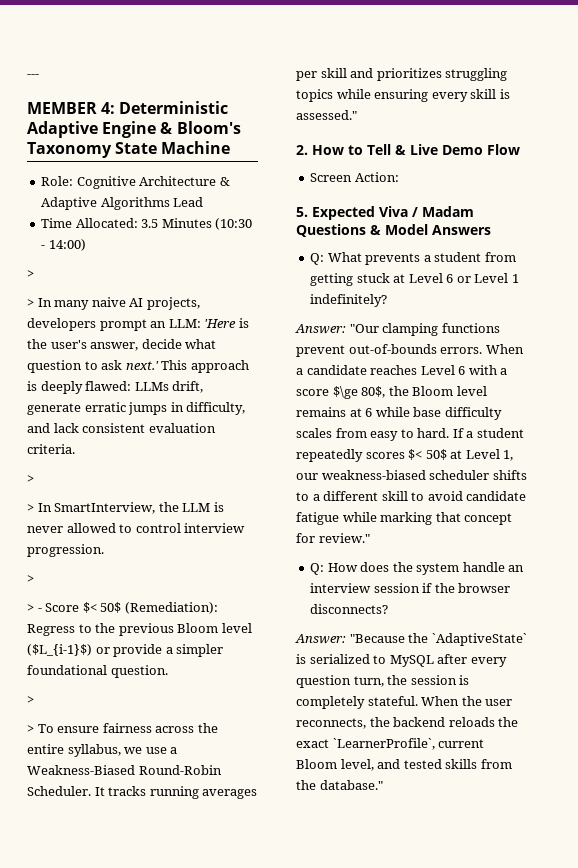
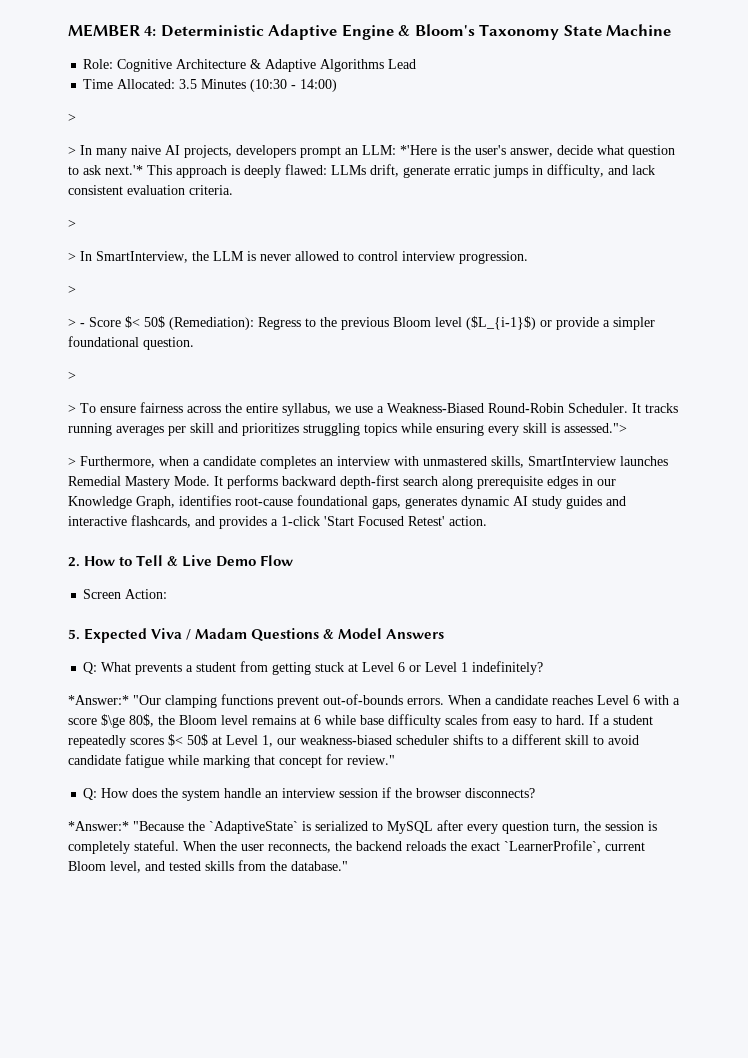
[27,74,39,78] --- // -> (68, 30) none
[204,319,237,328] 'Here -> [400,145,437,155] *'Here
[125,361,159,370] next.' -> [105,165,143,175] next.'*
[296,110,357,120] assessed." -> [564,423,627,433] [68,456,668,469] [68,475,616,489] [68,495,626,509] [68,515,487,529] assessed."> // > Furthermore, when a candidate completes an interview with unmastered skills, SmartInterview launches Remedial Mastery Mode. It performs backward depth-first search along prerequisite edges in our Knowledge Graph, identifies root-cause foundational gaps, generates dynamic AI study guides and interactive flashcards, and provides a 1-click 'Start Focused Retest' action.
[295,324,346,334] Answer: -> [68,695,129,705] *Answer:*
[295,634,346,644] Answer: -> [68,821,129,831] *Answer:*

